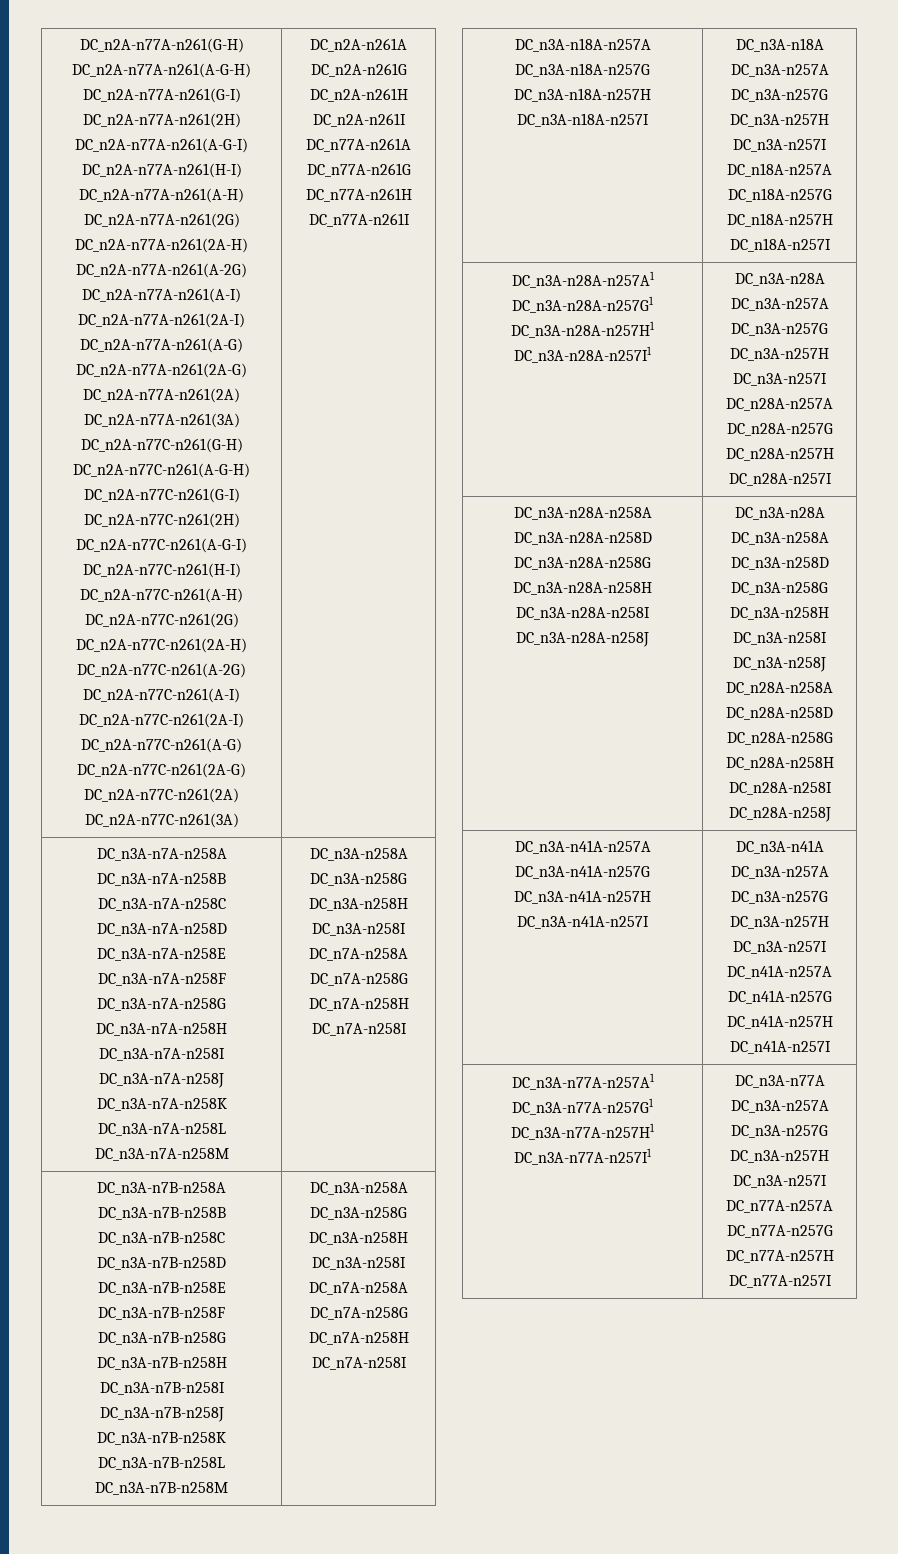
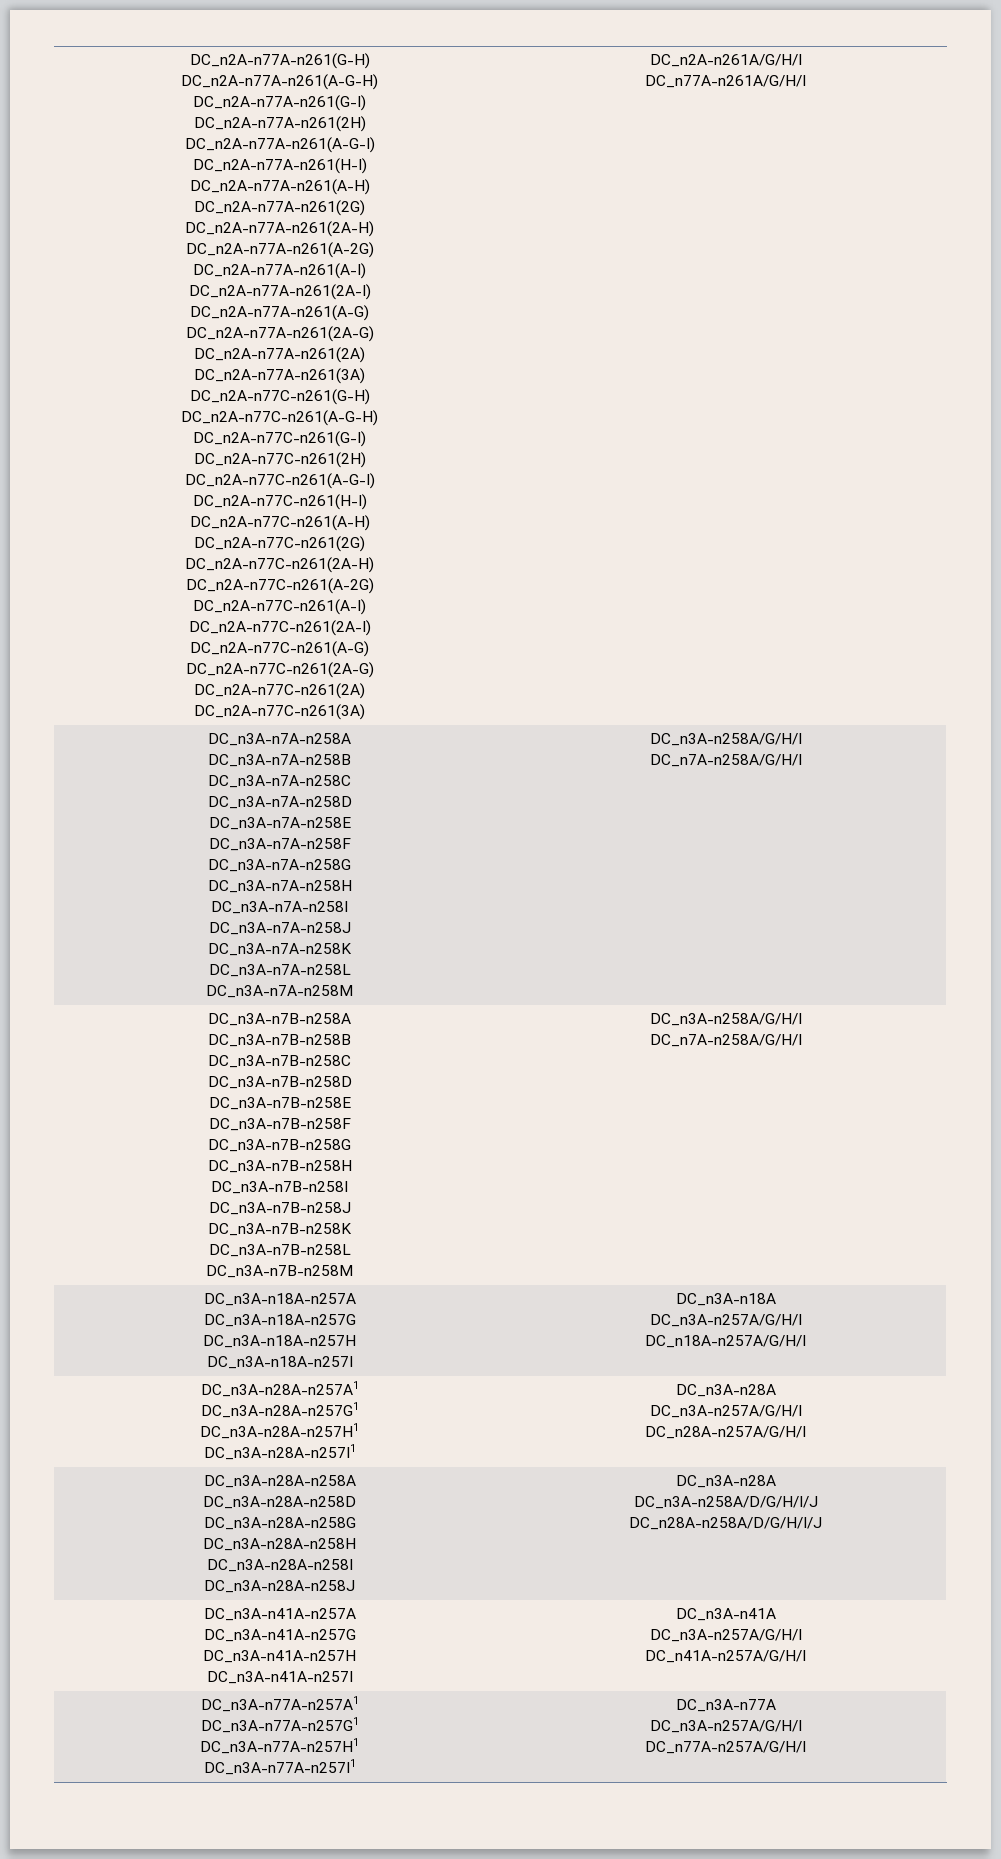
[310,38,407,52] [310,63,407,77] [309,88,408,102] [312,113,406,127] [306,138,411,152] [306,163,411,177] [305,188,412,202] [308,213,410,227] DC_n2A-n261A // DC_n2A-n261G // DC_n2A-n261H // DC_n2A-n261I // DC_n77A-n261A // DC_n77A-n261G // DC_n77A-n261H // DC_n77A-n261I -> [649,54,802,67] [645,75,806,88] DC_n2A-n261A/G/H/I // DC_n77A-n261A/G/H/I
[309,848,408,861] [310,873,407,886] [309,898,408,911] [312,923,406,936] [309,948,408,961] [309,973,408,986] [308,998,409,1011] [311,1023,407,1036] DC_n3A-n258A // DC_n3A-n258G // DC_n3A-n258H // DC_n3A-n258I // DC_n7A-n258A // DC_n7A-n258G // DC_n7A-n258H // DC_n7A-n258I -> [649,733,802,746] [649,754,802,767] DC_n3A-n258A/G/H/I // DC_n7A-n258A/G/H/I
[309,1182,408,1195] [310,1207,407,1220] [309,1232,408,1245] [312,1257,406,1270] [309,1282,408,1295] [309,1307,408,1320] [308,1332,409,1345] [311,1357,407,1370] DC_n3A-n258A // DC_n3A-n258G // DC_n3A-n258H // DC_n3A-n258I // DC_n7A-n258A // DC_n7A-n258G // DC_n7A-n258H // DC_n7A-n258I -> [649,1013,802,1026] [649,1034,802,1047] DC_n3A-n258A/G/H/I // DC_n7A-n258A/G/H/I
[730,64,829,77] [731,89,828,102] [730,114,829,127] [733,139,827,152] [727,163,832,177] [727,188,832,202] [726,213,833,227] [729,238,831,252] DC_n3A-n257A // DC_n3A-n257G // DC_n3A-n257H // DC_n3A-n257I // DC_n18A-n257A // DC_n18A-n257G // DC_n18A-n257H // DC_n18A-n257I -> [649,1314,802,1327] [645,1335,806,1348] DC_n3A-n257A/G/H/I // DC_n18A-n257A/G/H/I
[730,298,829,311] [731,323,828,336] [730,348,829,361] [733,373,827,386] [726,398,833,411] [726,423,833,436] [725,448,834,461] [728,473,832,486] DC_n3A-n257A // DC_n3A-n257G // DC_n3A-n257H // DC_n3A-n257I // DC_n28A-n257A // DC_n28A-n257G // DC_n28A-n257H // DC_n28A-n257I -> [649,1405,802,1418] [645,1426,806,1439] DC_n3A-n257A/G/H/I // DC_n28A-n257A/G/H/I
[730,532,829,545] [730,557,829,570] [731,582,828,595] [730,607,829,620] [733,632,827,645] [733,657,826,672] [726,682,833,695] [726,707,833,720] [726,732,833,745] [725,757,834,770] [728,782,832,795] [728,807,831,822] DC_n3A-n258A // DC_n3A-n258D // DC_n3A-n258G // DC_n3A-n258H // DC_n3A-n258I // DC_n3A-n258J // DC_n28A-n258A // DC_n28A-n258D // DC_n28A-n258G // DC_n28A-n258H // DC_n28A-n258I // DC_n28A-n258J -> [633,1496,818,1509] [629,1517,822,1530] DC_n3A-n258A/D/G/H/I/J // DC_n28A-n258A/D/G/H/I/J
[730,866,829,879] [731,891,828,904] [730,916,829,929] [733,941,827,954] [727,965,832,979] [727,990,832,1004] [726,1015,833,1029] [729,1040,831,1054] DC_n3A-n257A // DC_n3A-n257G // DC_n3A-n257H // DC_n3A-n257I // DC_n41A-n257A // DC_n41A-n257G // DC_n41A-n257H // DC_n41A-n257I -> [649,1629,802,1642] [645,1650,806,1663] DC_n3A-n257A/G/H/I // DC_n41A-n257A/G/H/I
[730,1100,829,1113] [731,1125,828,1138] [730,1150,829,1163] [733,1175,827,1188] [726,1200,833,1213] [726,1225,833,1238] [725,1250,834,1263] [728,1275,832,1288] DC_n3A-n257A // DC_n3A-n257G // DC_n3A-n257H // DC_n3A-n257I // DC_n77A-n257A // DC_n77A-n257G // DC_n77A-n257H // DC_n77A-n257I -> [649,1720,802,1733] [645,1741,806,1754] DC_n3A-n257A/G/H/I // DC_n77A-n257A/G/H/I

